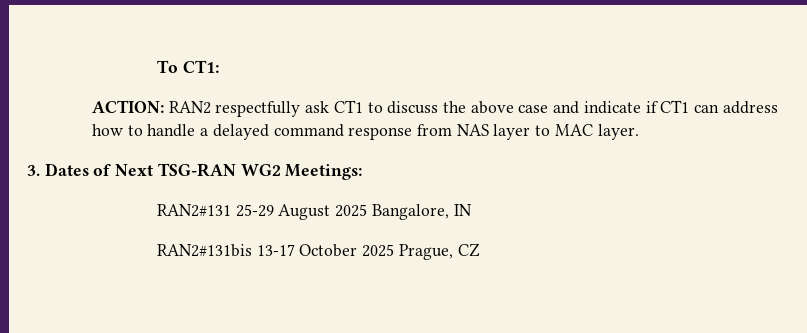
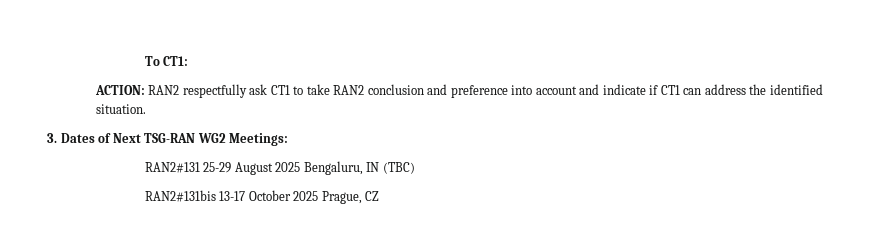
[387,101,549,114] discuss the above case -> [306,84,577,98] take RAN2 conclusion and preference into account
[91,124,639,140] how to handle a delayed command response from NAS layer to MAC layer. -> [749,84,823,95] [95,104,146,114] the identified situation.
[371,204,449,220] Bangalore, -> [303,161,363,175] Bengaluru,
(472, 210) none -> [382,162,415,174] (TBC)

